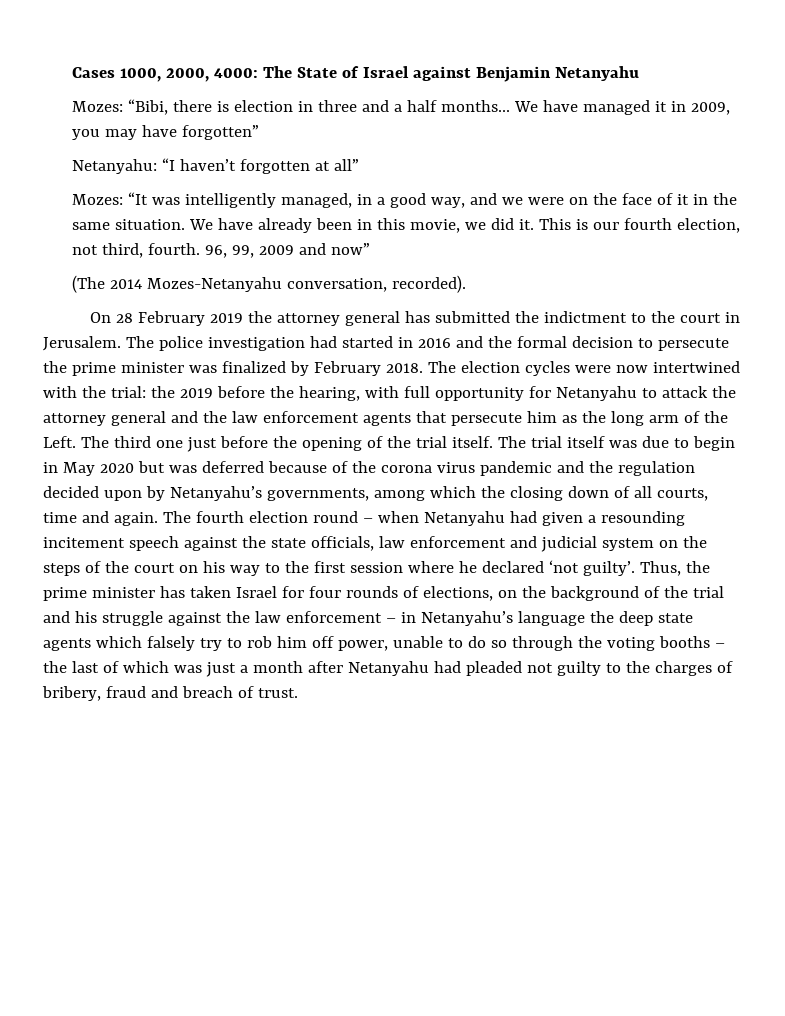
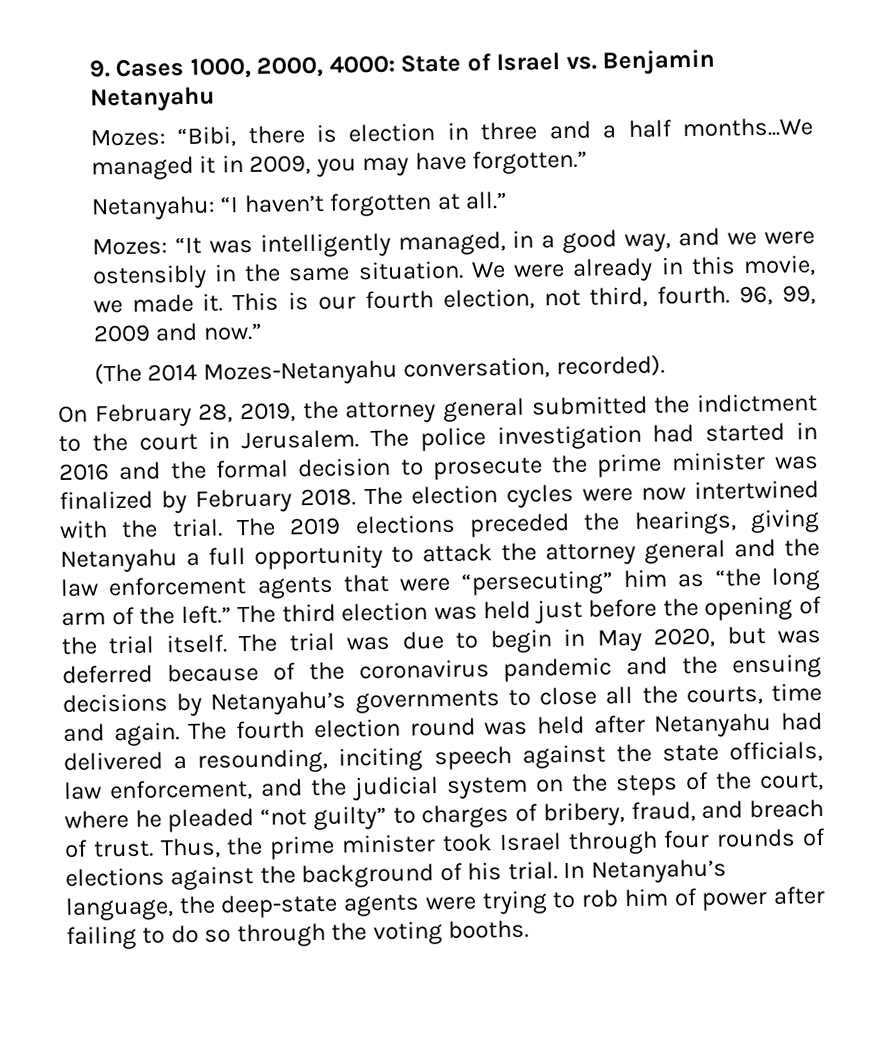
(72, 72) none -> [88,60,110,78] 9.
[263,66,293,78] The -> (395, 64) none
[413,66,472,81] against -> [565,56,597,70] vs.
[441,100,579,112] months... We have -> [682,117,813,138] months...We
[182,125,260,140] forgotten” -> [472,149,589,175] forgotten.”
[334,159,360,171] all” -> [465,190,509,210] all.”
[569,193,690,205] on the face of it -> [91,264,207,290] ostensibly
[218,218,353,233] have already been -> [513,257,654,282] were already
[491,218,515,230] did -> [131,293,194,313] made
[331,243,371,255] now” -> [202,322,263,341] now.”
[115,311,430,326] 28 February 2019 the attorney general has -> [94,397,525,428] February 28, 2019, the attorney general
[657,338,729,351] persecute -> [431,457,543,481] prosecute
[110,386,637,401] trial: the 2019 before the hearing, with full opportunity for Netanyahu -> [171,509,820,538] [60,544,383,573] trial. The 2019 elections preceded the hearings, giving Netanyahu a full opportunity
[450,413,522,426] persecute -> [399,570,614,596] were “persecuting”
[581,411,606,423] the -> [714,567,761,587] “the
[43,436,76,448] Left. -> [180,605,232,625] left.”
[155,440,183,448] one -> [341,600,532,622] election was held
[566,436,605,448] itself -> (335, 642) none
[99,463,134,473] 2020 -> [653,627,716,648] 2020,
[380,462,475,473] corona virus -> [358,659,490,680] coronavirus
[617,461,695,476] [43,486,652,501] regulation decided upon by Netanyahu’s governments, among which the closing down of all -> [732,654,822,679] [62,685,678,717] ensuing decisions by Netanyahu’s governments to close all the
[362,511,685,526] [43,537,125,548] – when Netanyahu had given a resounding incitement -> [484,712,823,738] [63,747,424,774] was held after Netanyahu had delivered a resounding, inciting
[409,536,537,548] enforcement and -> [109,777,347,802] enforcement, and the
[133,560,710,576] [43,586,304,601] court on his way to the first session where he declared ‘not guilty’. Thus, the prime minister has taken Israel for -> [759,772,824,791] [64,798,825,833] [64,830,658,860] court, where he pleaded “not guilty” to charges of bribery, fraud, and breach of trust. Thus, the prime minister took Israel through
[422,586,517,601] elections, on -> [65,865,255,891] elections against
[663,586,724,598] [43,611,693,626] [43,636,443,651] the trial and his struggle against the law enforcement – in Netanyahu’s language the deep state agents which falsely try to rob him off power, unable -> [467,858,727,884] [65,885,826,921] [66,925,137,950] his trial. In Netanyahu’s language, the deep-state agents were trying to rob him of power after failing
[658,636,725,648] [43,661,733,677] [42,686,298,701] booths – the last of which was just a month after Netanyahu had pleaded not guilty to the charges of bribery, fraud and breach of trust. -> [448,919,530,939] booths.

